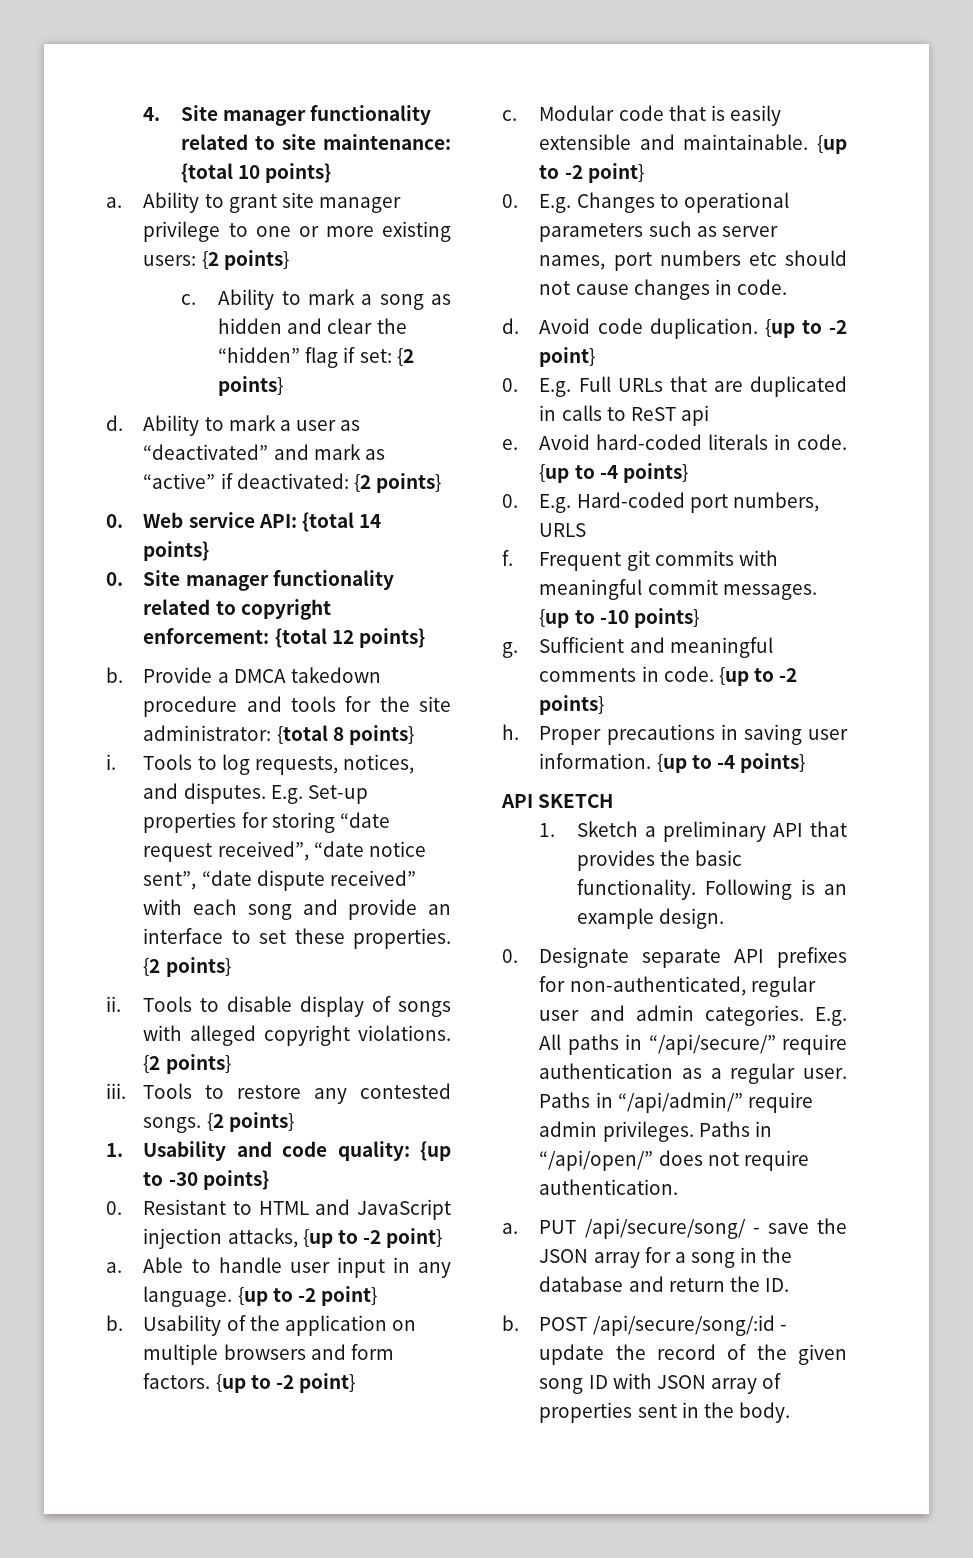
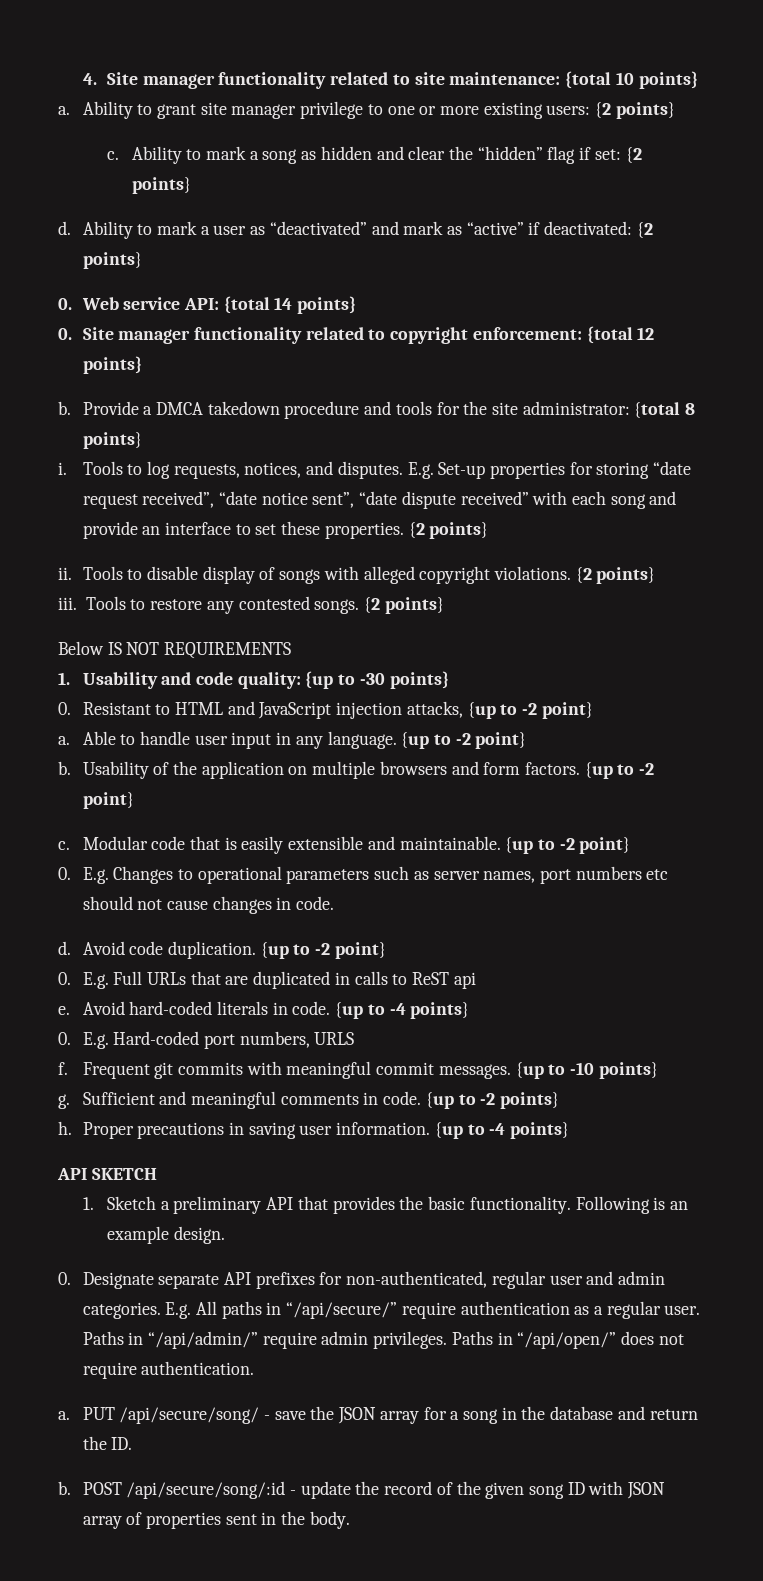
(294, 1122) none -> [58,641,292,659] // Below IS NOT REQUIREMENTS

